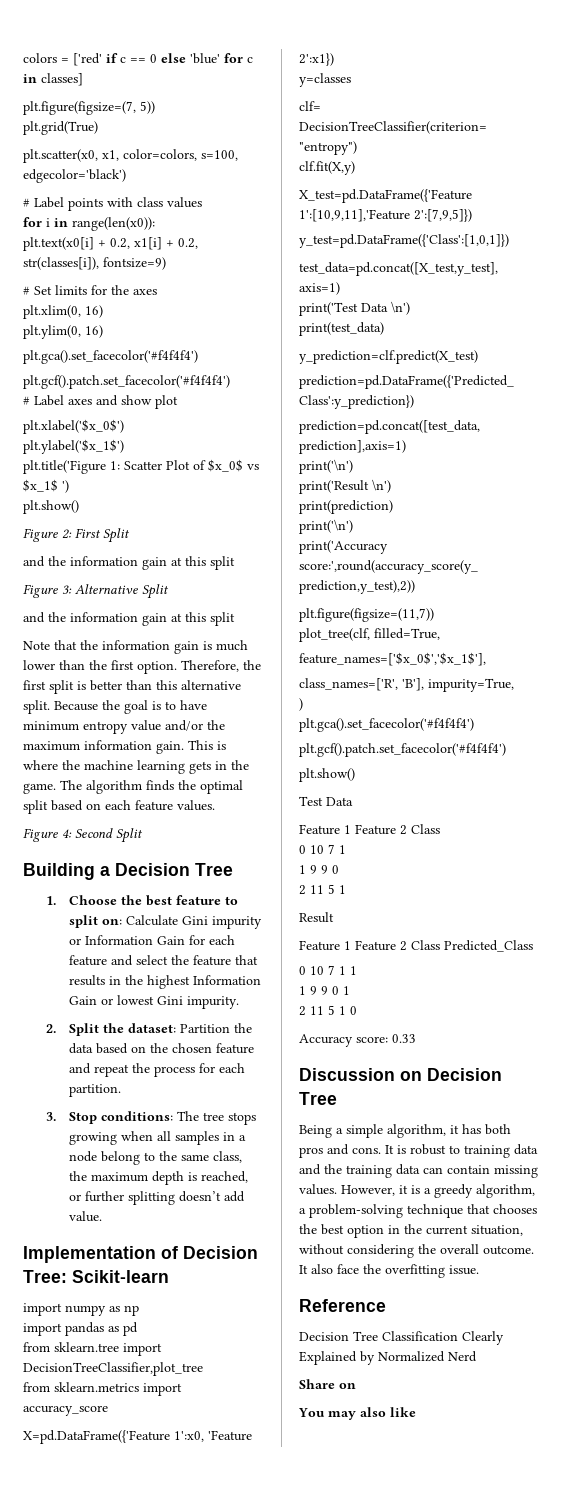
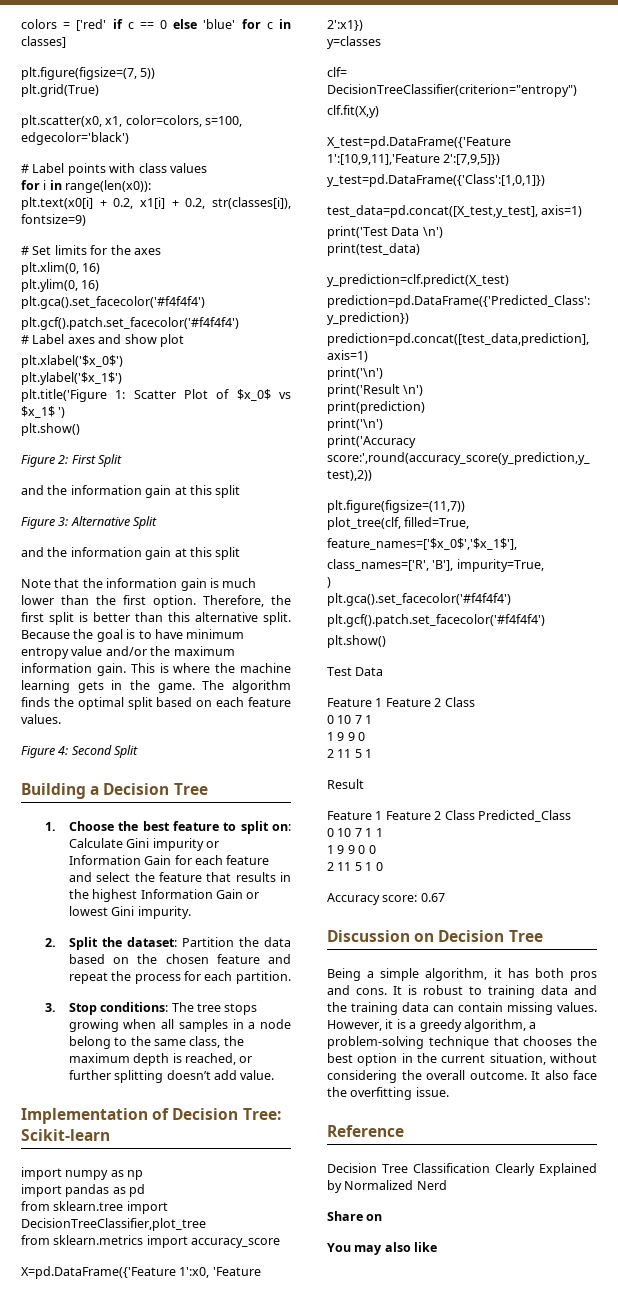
[343,986,350,995] 1 -> [368,845,376,854] 0
[392,1034,416,1043] 0.33 -> [420,893,445,902] 0.67

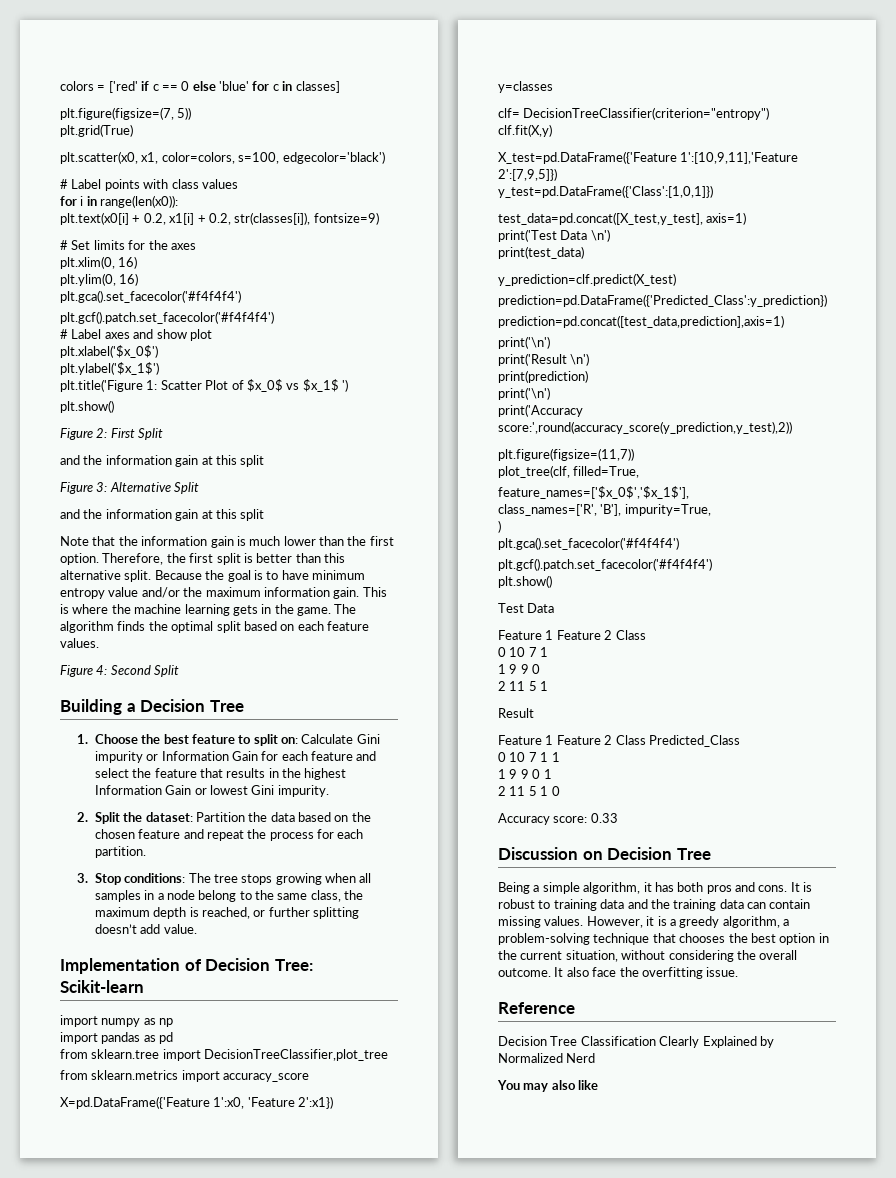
[368,845,376,854] 0 -> [543,769,552,779] 1
[420,893,445,902] 0.67 -> [590,813,618,823] 0.33
[327,1211,383,1221] // Share on -> (596, 1058) none

